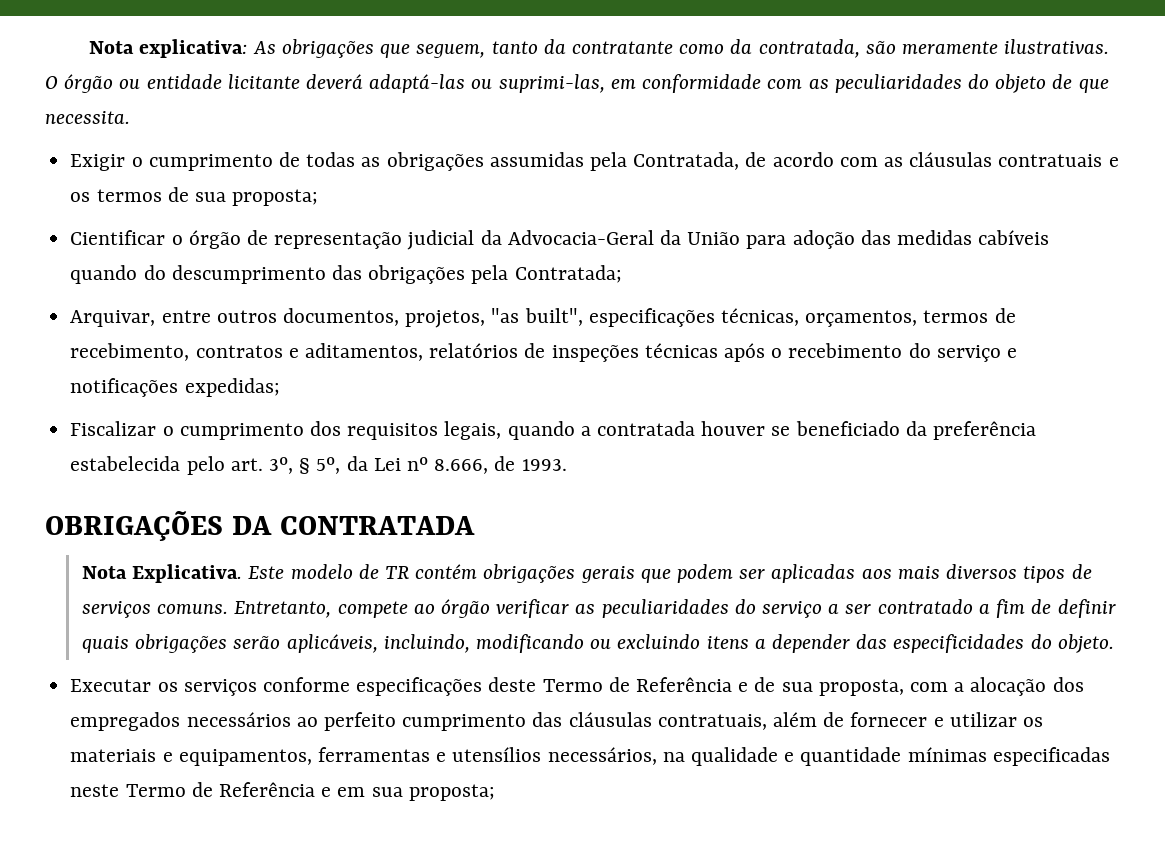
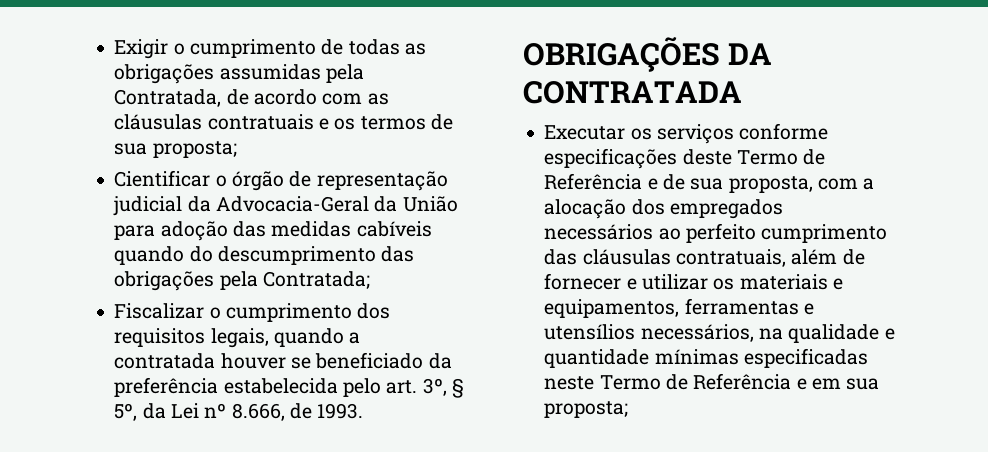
[89,39,1110,58] [45,74,1109,93] [45,111,130,124] Nota explicativa: As obrigações que seguem, tanto da contratante como da contratada, são meramente ilustrativas. O órgão ou entidade licitante deverá adaptá-las ou suprimi-las, em conformidade com as peculiaridades do objeto de que necessita. // -> (114, 49) none
[70,308,1016,328] [70,343,1018,362] [70,378,280,397] // Arquivar, entre outros documentos, projetos, "as built", especificações técnicas, orçamentos, termos de recebimento, contratos e aditamentos, relatórios de inspeções técnicas após o recebimento do serviço e notificações expedidas; -> (370, 280) none
[81,564,1092,583] [81,599,1116,618] [81,634,1114,653] // Nota Explicativa. Este modelo de TR contém obrigações gerais que podem ser aplicadas aos mais diversos tipos de serviços comuns. Entretanto, compete ao órgão verificar as peculiaridades do serviço a ser contratado a fim de definir quais obrigações serão aplicáveis, incluindo, modificando ou excluindo itens a depender das especificidades do objeto. -> (742, 92) none

